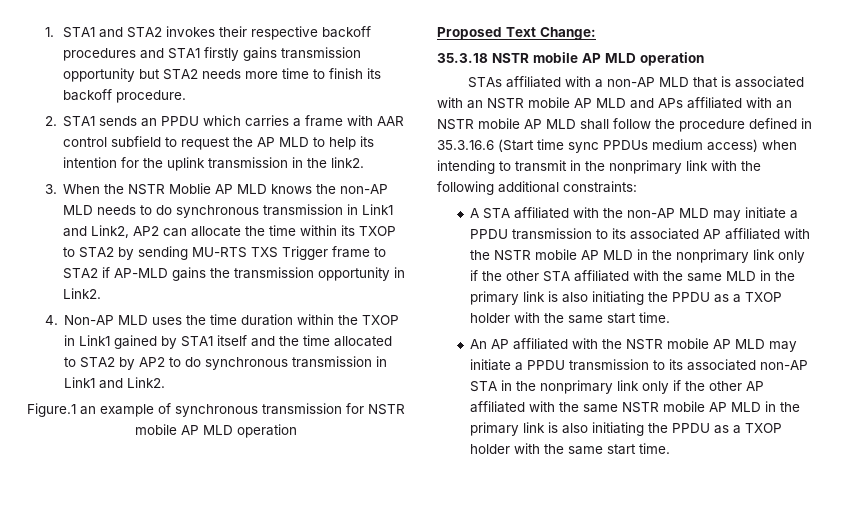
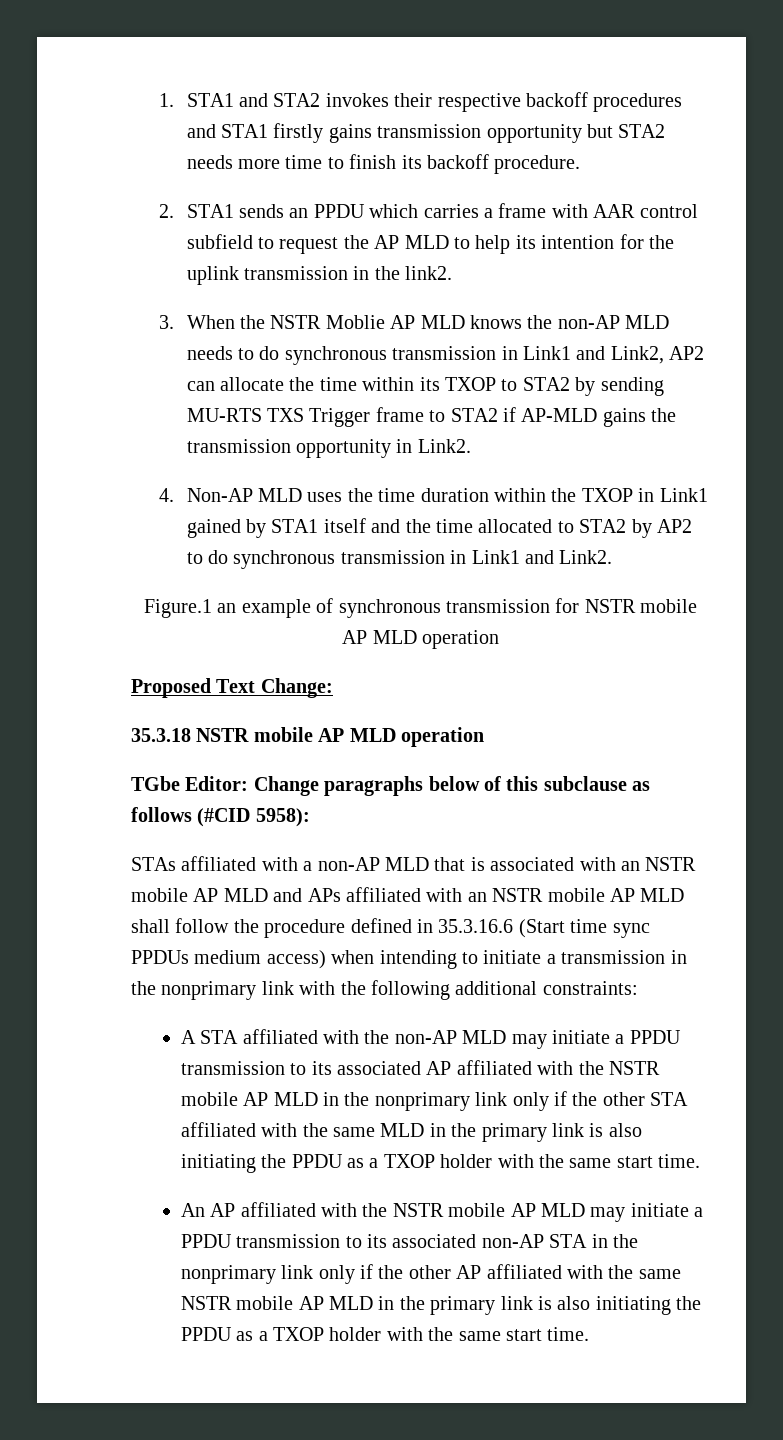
(704, 59) none -> [131,776,651,796] [131,807,310,827] // TGbe Editor: Change paragraphs below of this subclause as follows (#CID 5958):
[515,160,567,172] transmit -> [483,950,666,964] initiate a transmission

